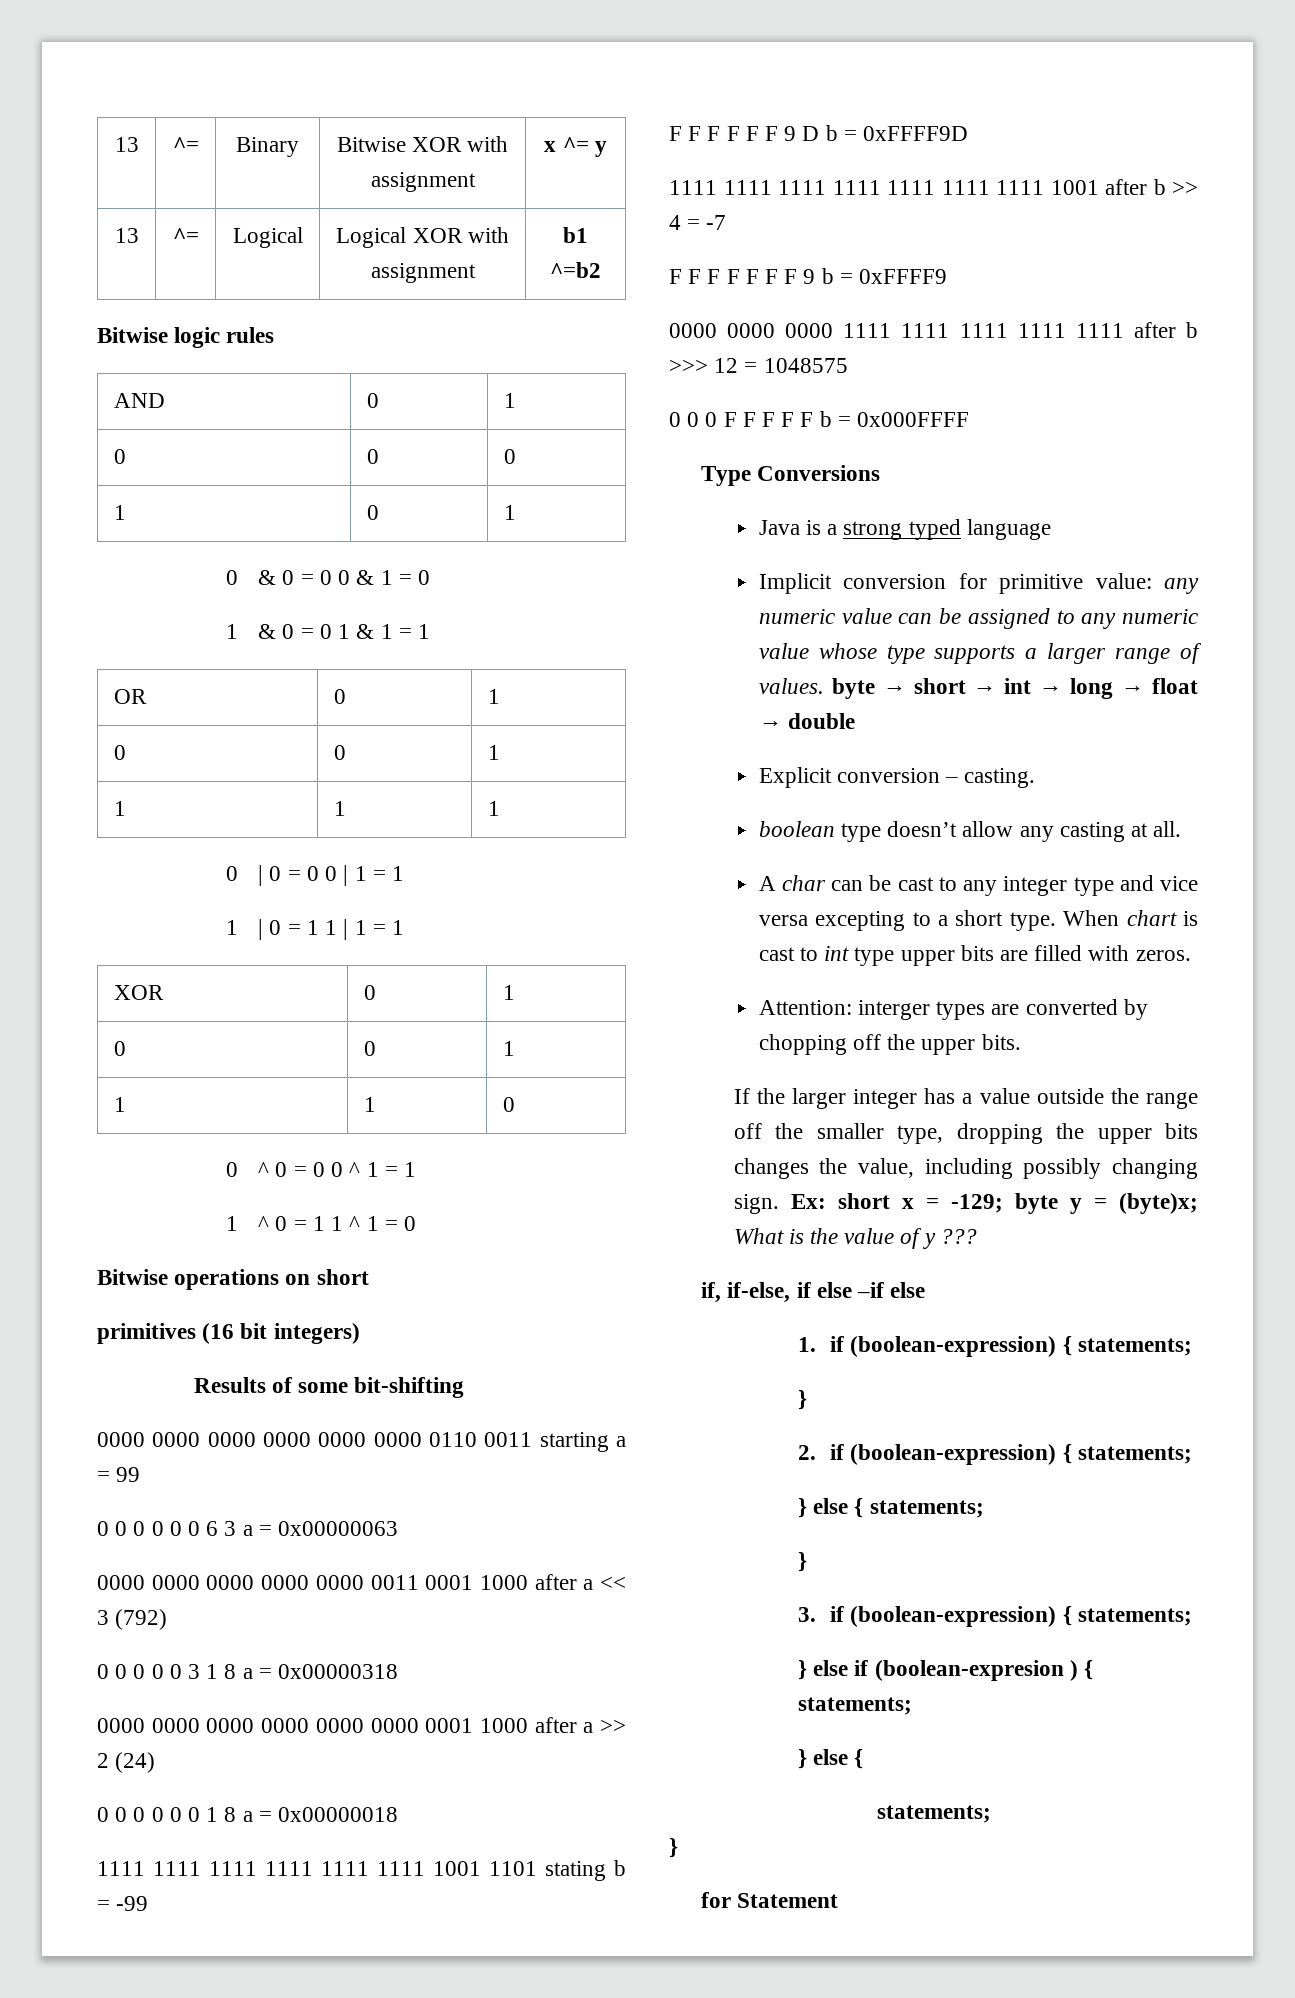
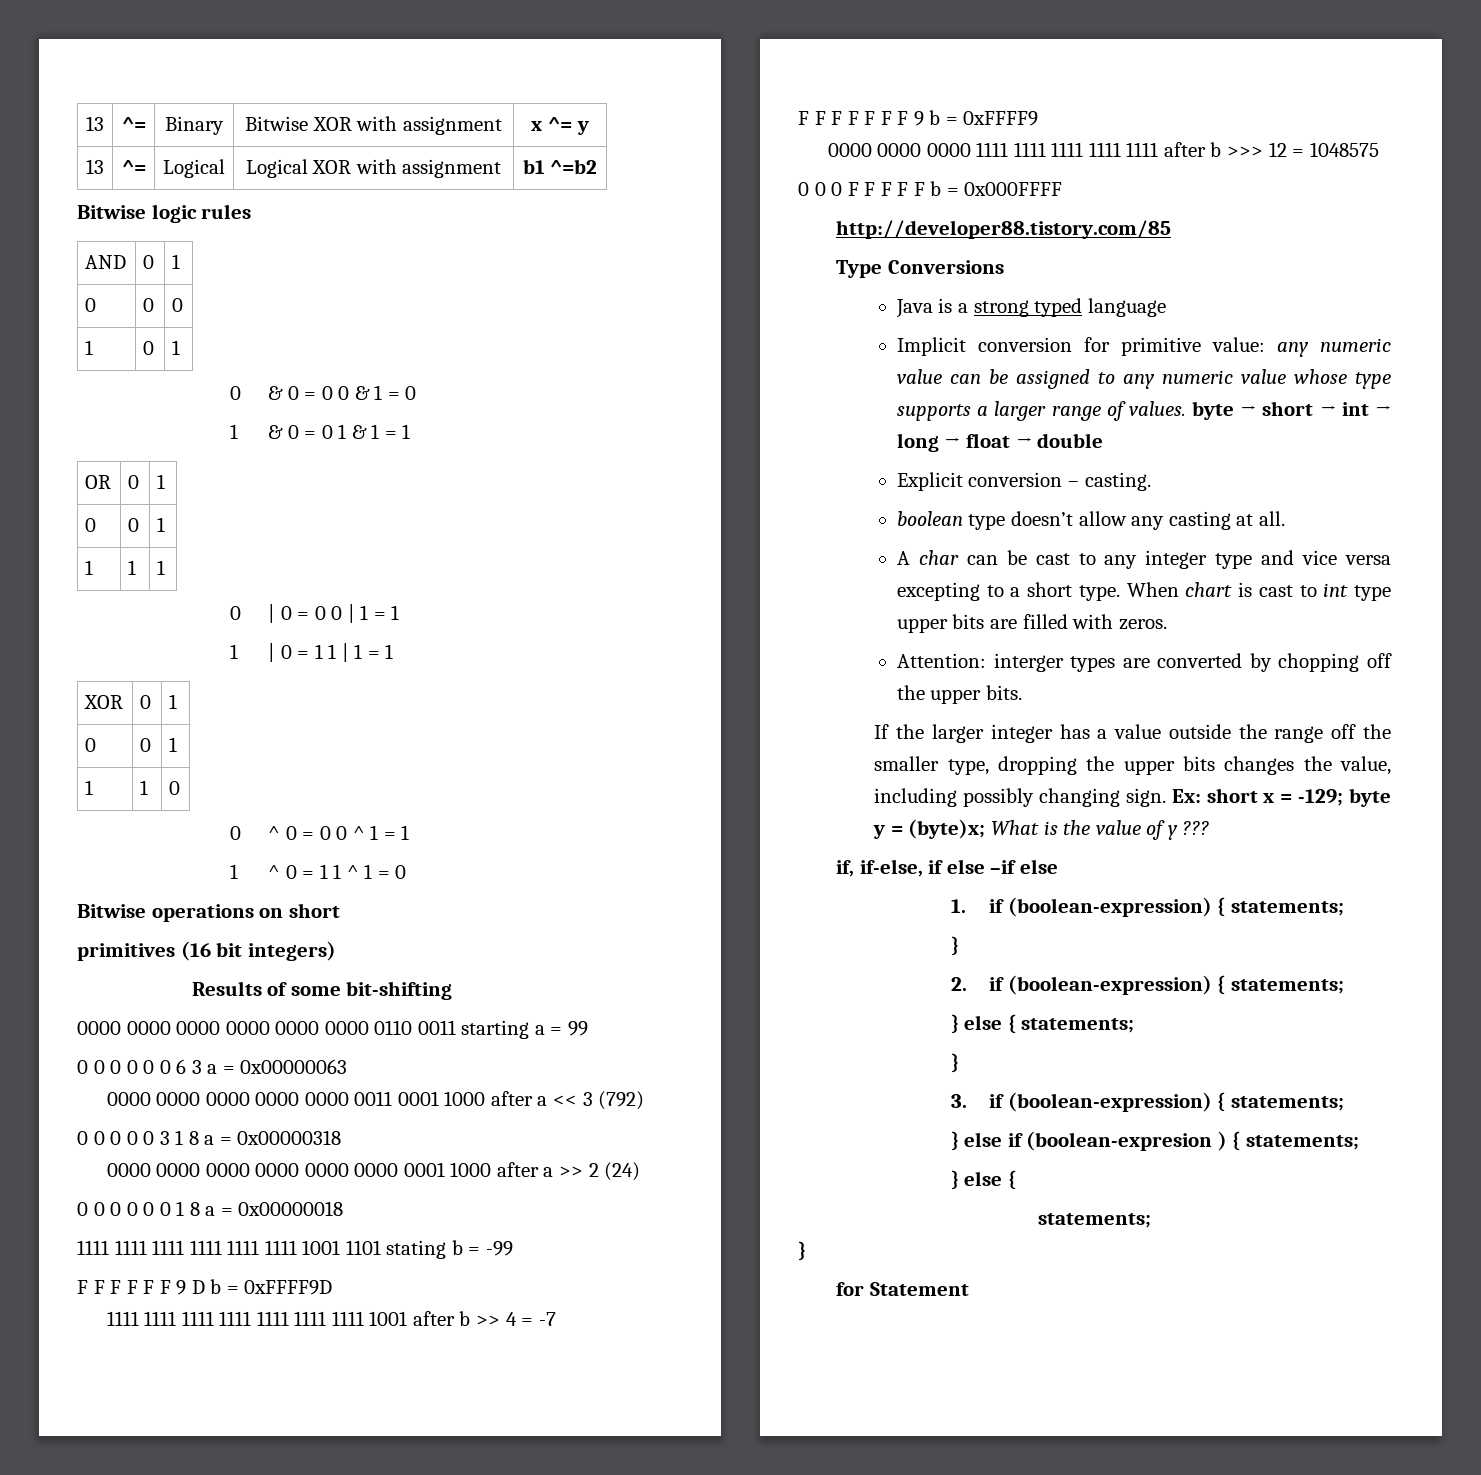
(970, 419) none -> [836,220,1172,239] // http://developer88.tistory.com/85

